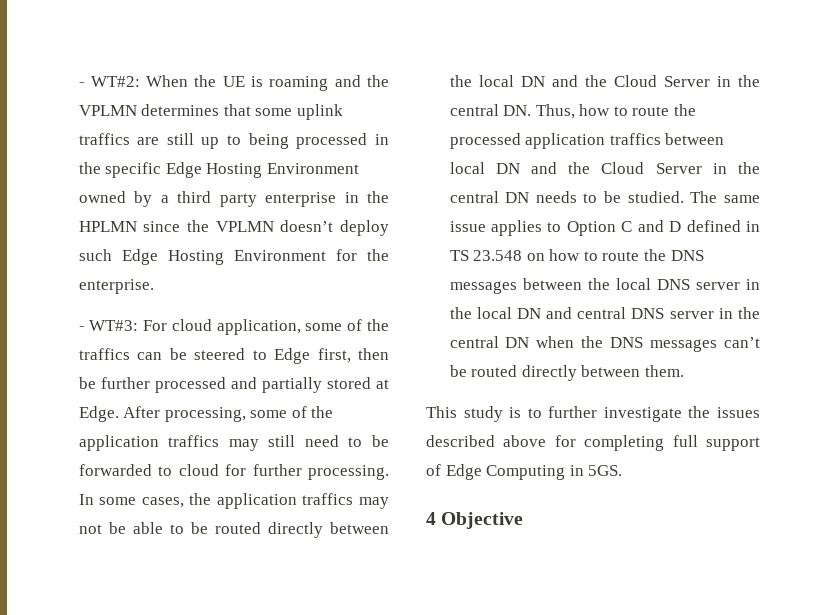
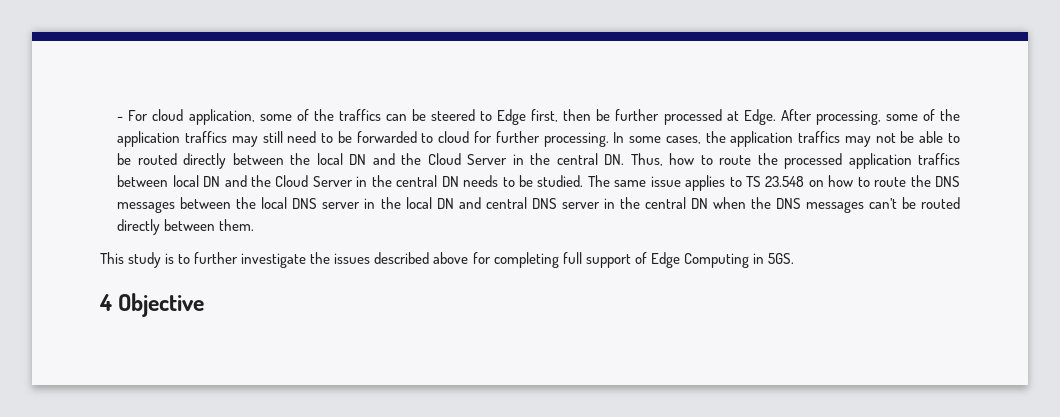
[78,75,389,91] [78,104,343,120] [78,133,390,149] [78,162,359,178] [78,191,389,207] [78,220,390,236] [78,249,389,265] [78,279,154,294] [78,320,139,331] - WT#2: When the UE is roaming and the VPLMN determines that some uplink traffics are still up to being processed in the specific Edge Hosting Environment owned by a third party enterprise in the HPLMN since the VPLMN doesn’t deploy such Edge Hosting Environment for the enterprise. // - WT#3: -> [117,116,124,121] -
[230,377,371,393] and partially stored -> (722, 117) none
[566,220,760,236] Option C and D defined in -> (742, 182) none

